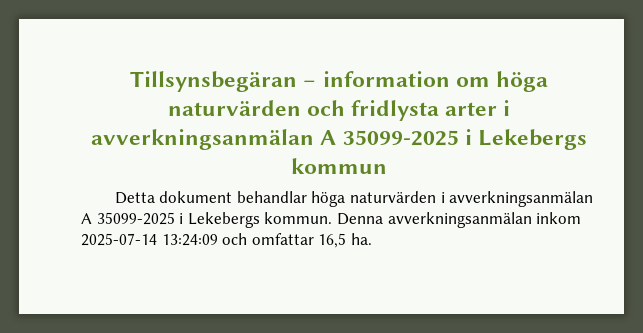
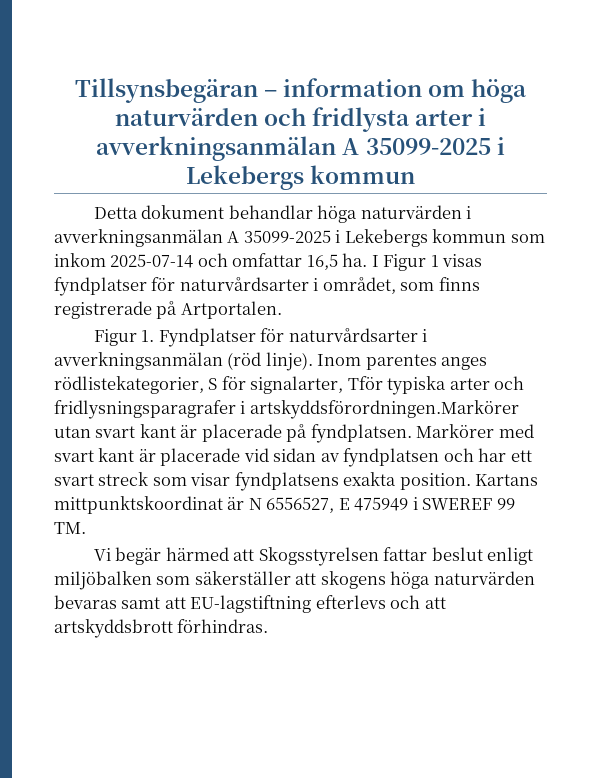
[264,212,532,228] kommun. Denna avverkningsanmälan -> [432,229,545,243] kommun som
[161,234,218,246] 13:24:09 -> (194, 261) none
(372, 239) none -> [371,254,483,271] [54,277,480,296] [54,301,282,319] [93,328,428,347] [54,352,488,371] [54,376,525,395] [54,400,519,419] [54,424,534,443] [54,448,532,467] [54,472,539,491] [54,496,515,514] [54,522,86,534] [93,547,534,566] [54,571,535,590] [54,595,446,613] [54,619,269,638] I Figur 1 visas fyndplatser för naturvårdsarter i området, som finns registrerade på Artportalen. // Figur 1. Fyndplatser för naturvårdsarter i avverkningsanmälan (röd linje). Inom parentes anges rödlistekategorier, S för signalarter, Tför typiska arter och fridlysningsparagrafer i artskyddsförordningen.Markörer utan svart kant är placerade på fyndplatsen. Markörer med svart kant är placerade vid sidan av fyndplatsen och har ett svart streck som visar fyndplatsens exakta position. Kartans mittpunktskoordinat är N 6556527, E 475949 i SWEREF 99 TM. // Vi begär härmed att Skogsstyrelsen fattar beslut enligt miljöbalken som säkerställer att skogens höga naturvärden bevaras samt att EU-lagstiftning efterlevs och att artskyddsbrott förhindras.

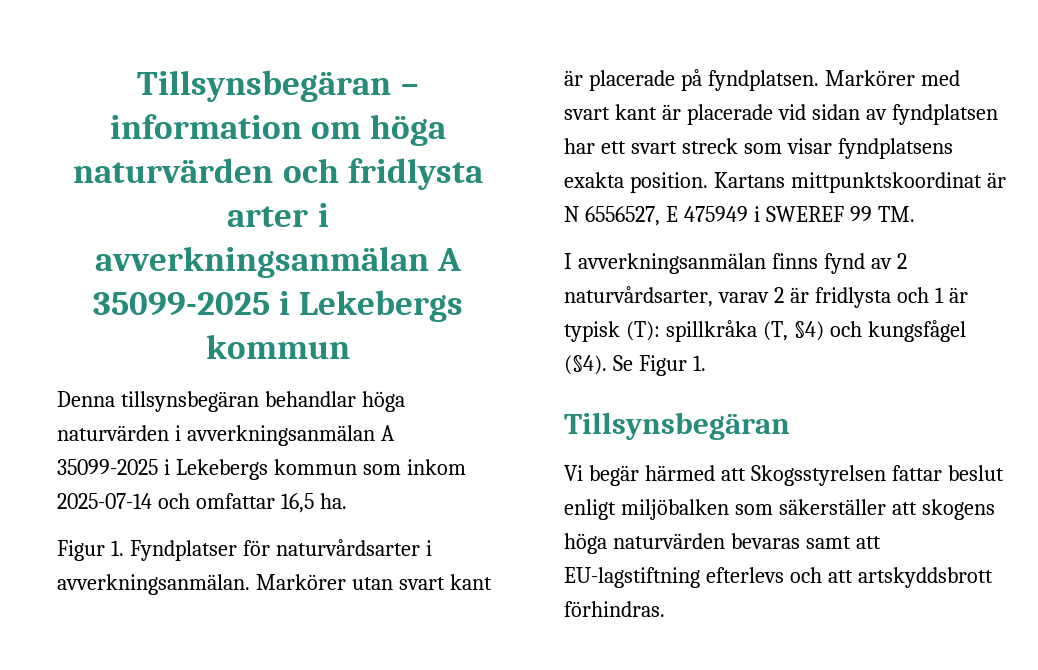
[93,205,225,219] Detta dokument -> [57,391,259,412] Denna tillsynsbegäran
[371,254,483,271] [54,277,480,296] [54,301,282,319] I Figur 1 visas fyndplatser för naturvårdsarter i området, som finns registrerade på Artportalen. -> (347, 501) none
[54,352,488,371] [54,376,525,395] [54,400,519,419] avverkningsanmälan (röd linje). Inom parentes anges rödlistekategorier, S för signalarter, Tför typiska arter och fridlysningsparagrafer i artskyddsförordningen.Markörer -> [57,574,346,595] avverkningsanmälan. Markörer
[443,448,474,462] och -> (998, 114) none
(86, 528) none -> [564,253,907,274] [564,286,968,308] [564,320,966,342] [564,355,706,376] [564,412,790,440] // I avverkningsanmälan finns fynd av 2 naturvårdsarter, varav 2 är fridlysta och 1 är typisk (T): spillkråka (T, §4) och kungsfågel (§4). Se Figur 1. // Tillsynsbegäran

